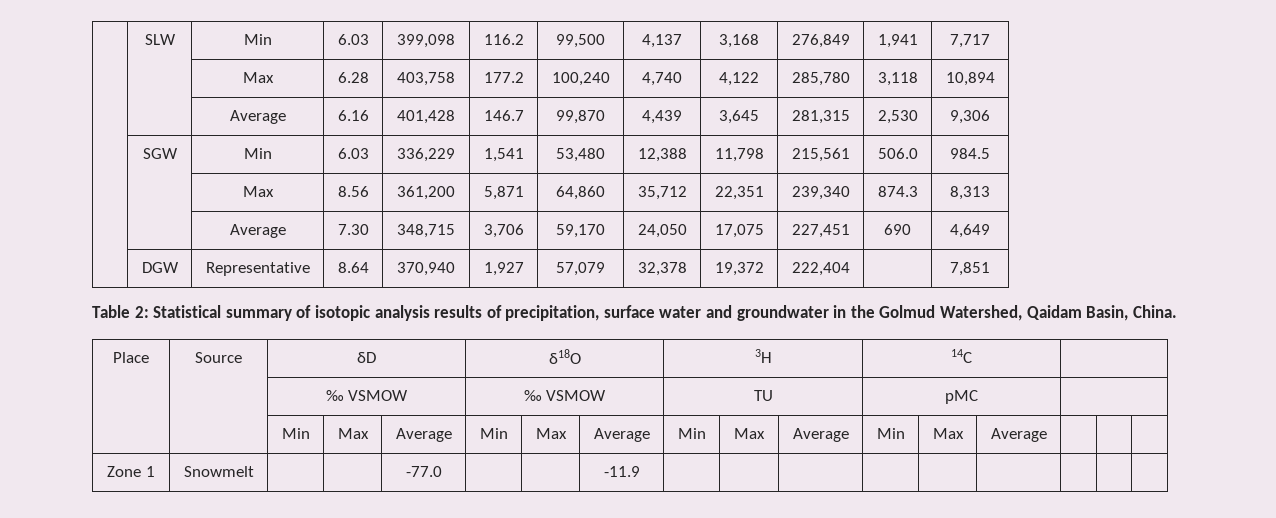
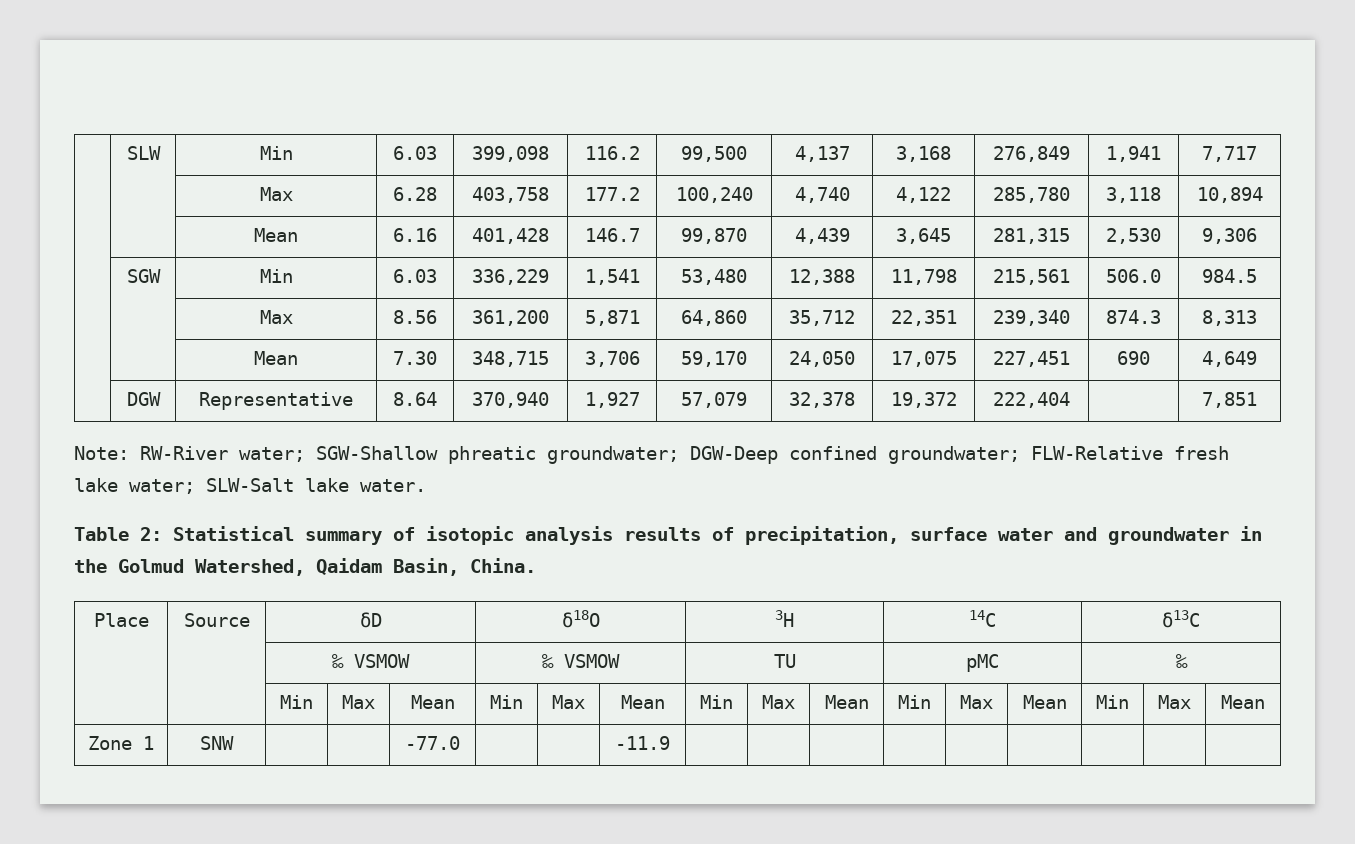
[229,110,286,124] Average -> [254,228,298,242] Mean
[229,224,286,238] Average -> [254,351,298,365] Mean
(990, 269) none -> [74,446,1229,464] [74,478,426,494] // Note: RW-River water; SGW-Shallow phreatic groundwater; DGW-Deep confined groundwater; FLW-Relative fresh lake water; SLW-Salt lake water.
(972, 356) none -> [1162,610,1200,628] δ13C
[281,428,310,439] [337,428,369,439] [395,428,452,442] [479,428,508,439] [535,428,567,439] [593,428,650,442] [677,428,706,439] [734,428,765,439] [792,428,849,442] [876,428,905,439] [932,428,964,439] [990,428,1047,442] // | | Min | Max | Average | Min | Max | Average | Min | Max | Average | Min | Max | Average | | | -> [1175,654,1188,668] [280,695,313,709] [342,695,375,709] [410,695,455,709] [490,695,523,709] [552,695,585,709] [620,695,665,709] [700,695,733,709] [762,695,795,709] [824,695,869,709] [898,695,931,709] [960,695,993,709] [1022,695,1067,709] [1096,695,1129,709] [1158,695,1191,709] [1221,695,1265,709] ‰ // | | Min | Max | Mean | Min | Max | Mean | Min | Max | Mean | Min | Max | Mean | Min | Max | Mean
[183,466,254,477] Snowmelt -> [200,736,234,750] SNW

